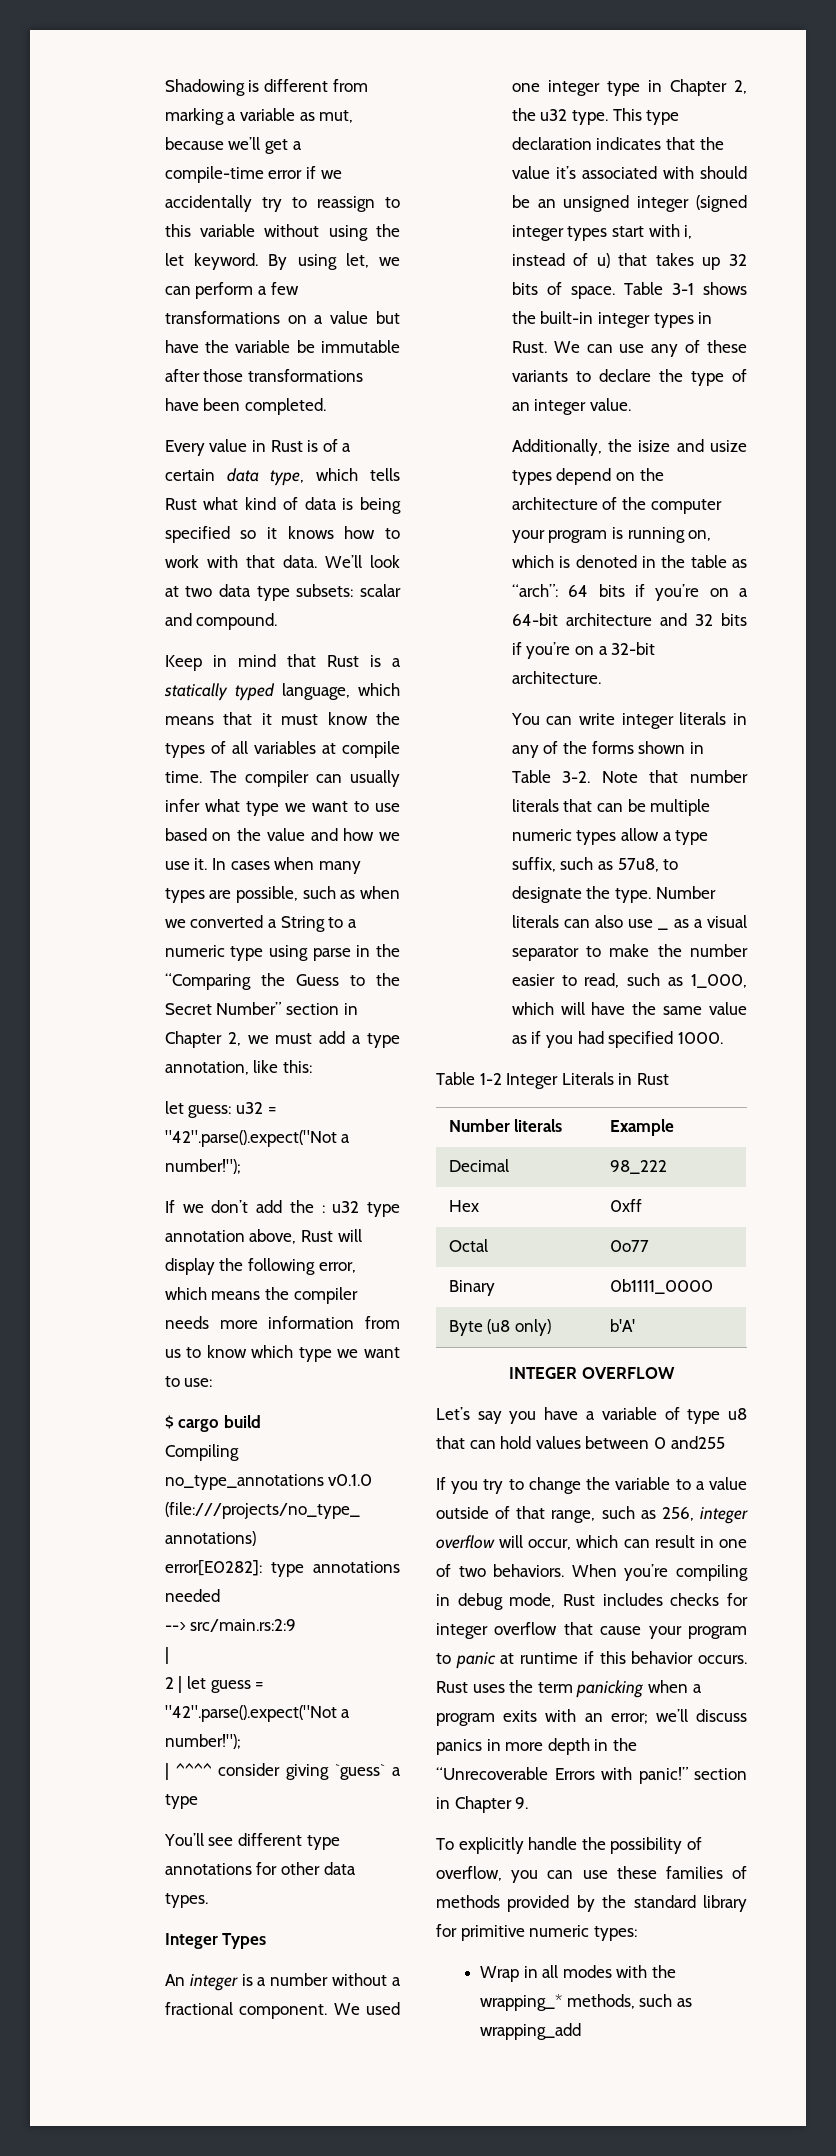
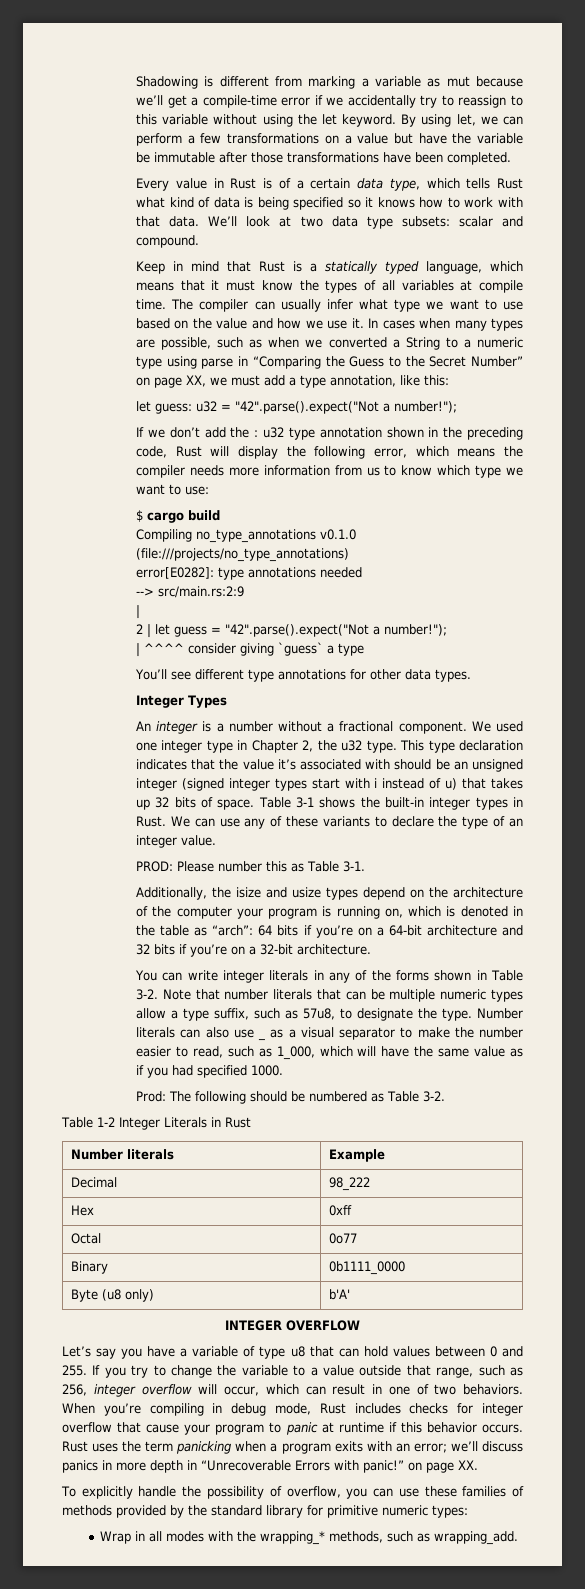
[319,110,354,123] mut, -> [446,76,470,87] mut
[376,944,400,957] the -> (249, 361) none
[285,1003,358,1015] [164,1031,241,1048] section in Chapter 2, -> [136,375,207,388] on page XX,
[249,1229,297,1244] above, -> [386,427,523,440] [136,446,168,458] shown in the preceding code,
[684,225,693,239] i, -> [374,778,378,788] i
(631, 404) none -> [136,861,366,872] // PROD: Please number this as Table 3-1.
(723, 1038) none -> [136,1091,446,1104] // Prod: The following should be numbered as Table 3-2.
[670,1436,725,1449] and255 // -> [501,1346,523,1357] [62,1365,87,1376] and 255.
[495,1506,511,1519] of -> (402, 1370) none
[612,1738,637,1751] the -> (197, 1465) none
[694,1768,747,1780] [436,1796,529,1813] section in Chapter 9. -> [408,1460,478,1473] on page XX.
[479,2023,581,2040] wrapping_add -> [434,1531,519,1545] wrapping_add.

